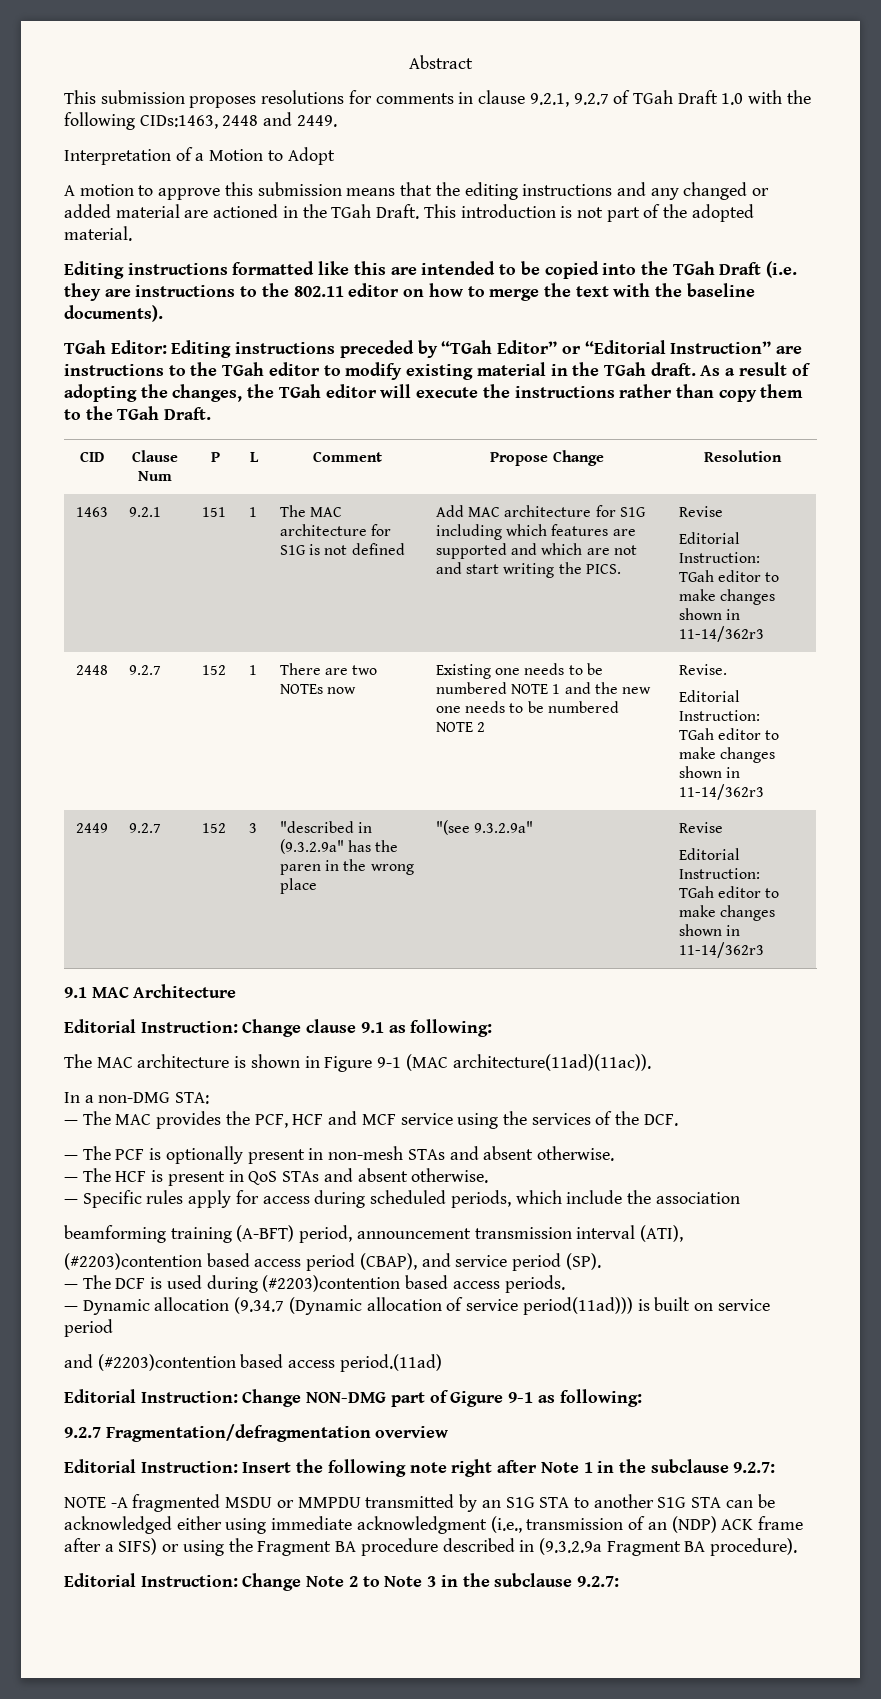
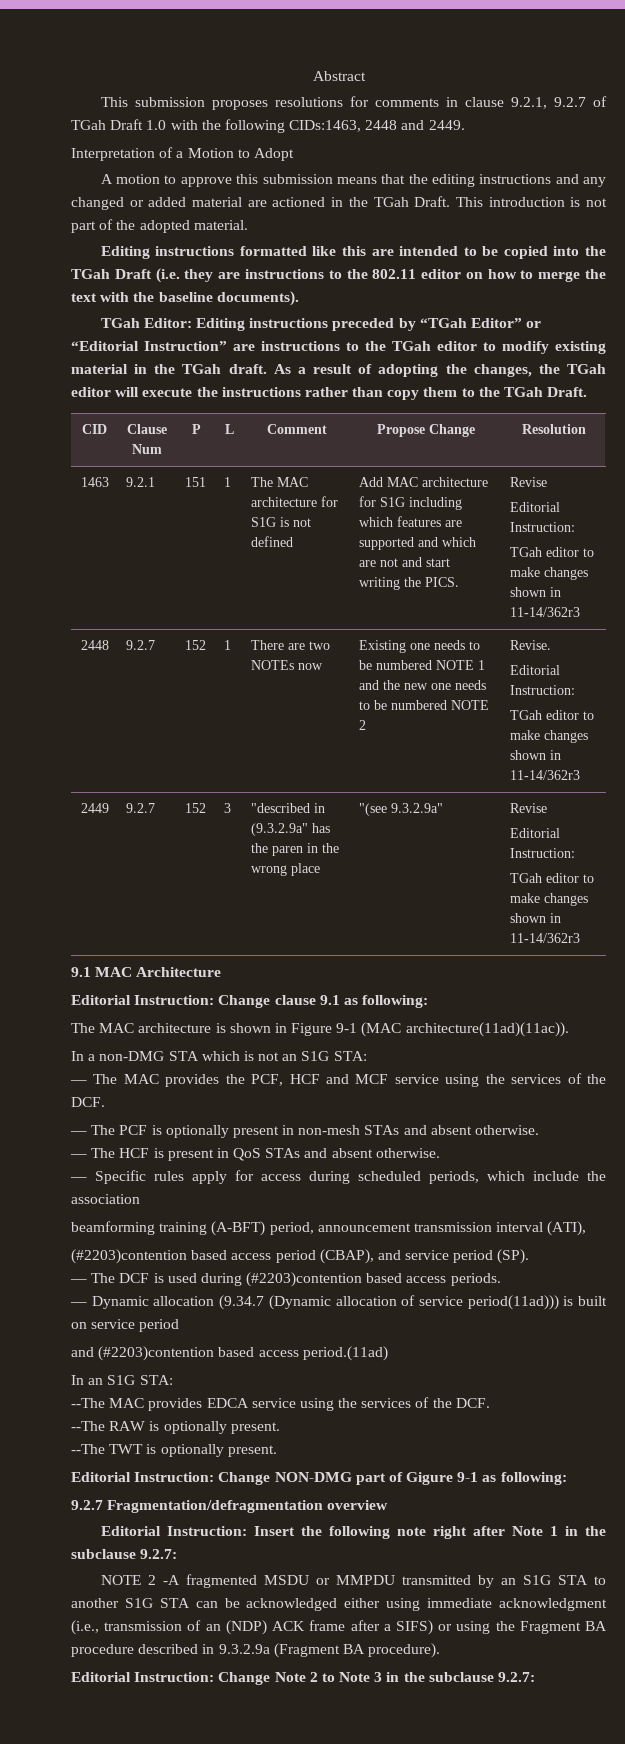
(171, 1097) none -> [168,1051,330,1061] STA which is not an S1G
(442, 1363) none -> [71,1375,173,1385] [71,1397,490,1411] [71,1421,280,1434] [71,1444,277,1457] // In an S1G STA: // --The MAC provides EDCA service using the services of the DCF. // --The RAW is optionally present. // --The TWT is optionally present.
(106, 1502) none -> [147,1575,156,1585] 2
[538,1538,681,1556] (9.3.2.9a Fragment -> [218,1643,340,1658] 9.3.2.9a (Fragment

